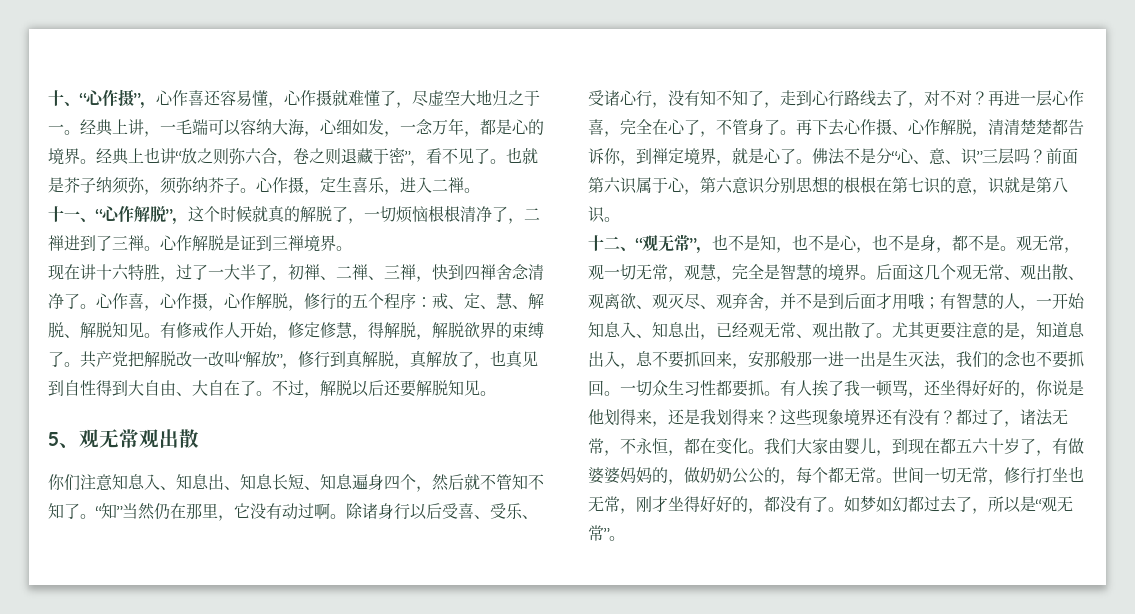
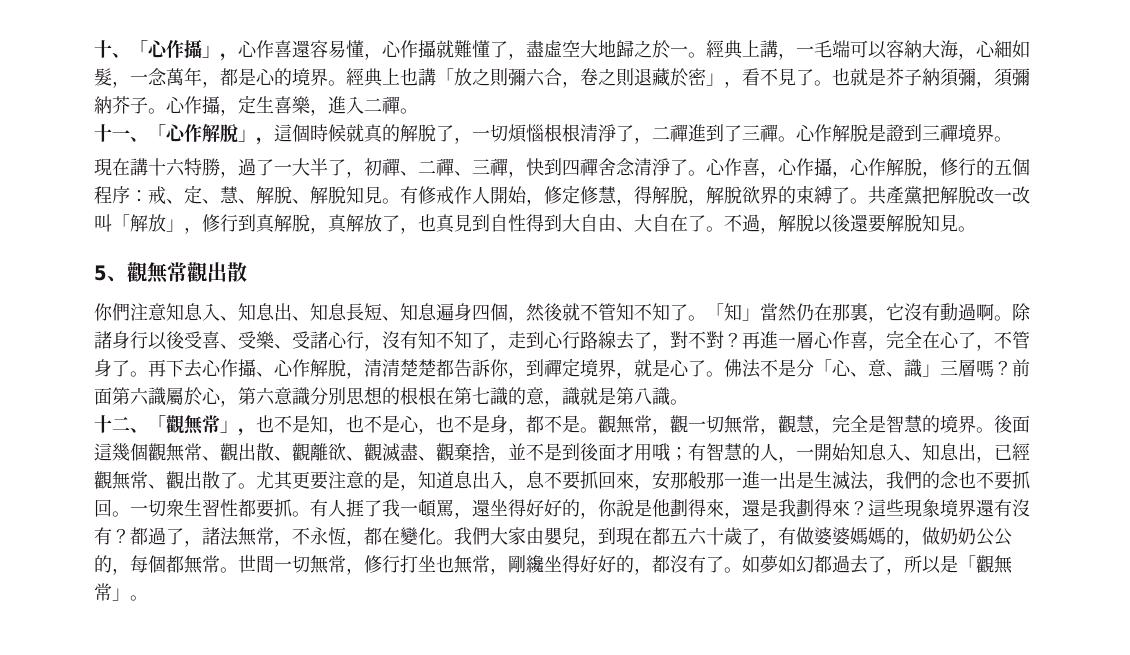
[79,89,141,106] “心作摄” -> [130,40,220,58] 「心作攝」
[204,90,221,106] 还 -> [292,40,310,58] 還
[316,89,540,108] [48,119,144,136] 摄就难懂了，尽虚空大地归之于一。经典上讲 -> [418,40,778,60] 攝就難懂了，盡虛空大地歸之於一。經典上講
[256,118,272,135] 纳 -> [904,40,922,58] 納
[336,119,448,137] 细如发，一念万 -> [994,40,1030,58] [94,68,184,88] 細如髮，一念萬
[96,147,538,166] [48,176,208,195] 经典上也讲“放之则弥六合，卷之则退藏于密”，看不见了。也就是芥子纳须弥，须弥纳 -> [346,68,1030,88] [94,96,112,114] 經典上也講「放之則彌六合，卷之則退藏於密」，看不見了。也就是芥子納須彌，須彌納
[288,177,304,193] 摄 -> [202,96,220,114] 攝
[368,177,464,195] 乐，进入二禅 -> [292,96,400,116] 樂，進入二禪
[95,206,236,225] “心作解脱”，这个时 -> [148,124,328,145] 「心作解脫」，這個時
[316,206,332,222] 脱 -> [418,124,436,142] 脫
[396,205,540,224] [48,235,352,252] [48,264,544,282] [48,293,64,309] 烦恼根根清净了，二禅进到了三禅。心作解脱是证到三禅境界。 // 现在讲十六特胜，过了一大半了，初禅、二禅、三禅，快到四禅舍念清净 -> [508,124,1012,144] [94,158,670,178] 煩惱根根清淨了，二禪進到了三禪。心作解脫是證到三禪境界。 // 現在講十六特勝，過了一大半了，初禪、二禪、三禪，快到四禪舍念清淨
[192,293,208,309] 摄 -> [814,158,832,176] 攝
[272,293,288,309] 脱 -> [904,158,922,176] 脫
[368,293,384,309] 个 -> [1012,158,1030,176] 個
[48,322,144,338] 脱、解脱知见 -> [274,186,382,204] 脫、解脫知見
[240,322,256,338] 开 -> [490,186,508,204] 開
[400,322,544,340] [48,351,283,368] 脱，解脱欲界的束缚了。共产党把解脱改一改叫“解放” -> [670,186,1030,206] [94,214,184,232] 脫，解脫欲界的束縛了。共產黨把解脫改一改叫「解放」
[378,351,394,367] 脱 -> [292,214,310,232] 脫
[522,351,538,367] 见 -> [454,214,472,232] 見
[288,380,480,398] 过，解脱以后还要解脱知见 -> [742,214,958,234] 過，解脫以後還要解脫知見
[79,429,159,448] 观无常观 -> [127,262,207,284] 觀無常觀
[64,474,80,491] 们 -> [112,303,130,321] 們
[272,474,288,490] 长 -> [346,303,364,321] 長
[400,474,464,492] 个，然后 -> [490,303,563,323] 個，然後
[95,503,538,521] [588,90,684,108] “知”当然仍在那里，它没有动过啊。除诸身行以后受喜、受乐、受诸心行，没 -> [706,303,1031,323] [94,331,400,351] 「知」當然仍在那裏，它沒有動過啊。除諸身行以後受喜、受樂、受諸心行，沒
[860,90,1052,108] 线去了，对不对？再进一层 -> [598,331,814,351] 線去了，對不對？再進一層
[876,119,892,135] 摄 -> [238,359,256,377] 攝
[956,119,972,135] 脱 -> [328,359,346,377] 脫
[588,148,668,166] 诉你，到禅 -> [472,359,562,379] 訴你，到禪
[891,151,898,162] “ -> [814,359,832,375] 「
[961,148,1030,165] 识”三层吗 -> [904,359,994,378] 識」三層嗎
[620,177,668,194] 识属于 -> [148,387,202,406] 識屬於
[748,177,796,194] 识分别 -> [292,387,346,406] 識分別
[924,177,1005,195] 识的意，识 -> [490,387,580,407] 識的意，識
[588,206,605,223] 识 -> [652,387,670,406] 識
[635,234,697,252] “观无常” -> [148,415,238,435] 「觀無常」
[1016,235,1080,253] [588,264,700,282] 观无常，观一切无常，观 -> [598,415,796,435] 觀無常，觀一切無常，觀
[876,264,1084,280] [588,293,860,311] 后面这几个观无常、观出散、观离欲、观灭尽、观弃舍，并不是到后 -> [994,415,1030,433] [94,443,599,463] 後面這幾個觀無常、觀出散、觀離欲、觀滅盡、觀棄捨，並不是到後
[1052,293,1068,309] 开 -> [814,443,832,461] 開
[732,322,828,338] 经观无常、观 -> [1012,443,1030,461] [94,471,184,490] 經觀無常、觀
[716,351,732,367] 来 -> [616,471,634,489] 來
[828,351,844,367] 进 -> [742,471,760,489] 進
[908,351,988,369] 灭法，我们 -> [832,471,922,491] 滅法，我們
[652,380,700,396] 众生习 -> [166,499,220,517] 衆生習
[812,380,1084,398] [588,409,1068,427] [588,438,924,456] 挨了我一顿骂，还坐得好好的，你说是他划得来，还是我划得来？这些现象境界还有没有？都过了，诸法无常，不永恒，都在变化。我们大家由婴儿，到现 -> [346,499,1030,519] [94,527,634,547] 捱了我一頓罵，還坐得好好的，你說是他劃得來，還是我劃得來？這些現象境界還有沒有？都過了，諸法無常，不永恆，都在變化。我們大家由嬰兒，到現
[1004,438,1020,454] 岁 -> [724,527,742,545] 歲
[620,467,652,483] 妈妈 -> [850,527,886,545] 媽媽
[812,467,972,483] 个都无常。世间一切无 -> [148,555,329,574] 個都無常。世間一切無
[588,496,668,514] 无常，刚才 -> [454,555,544,575] 無常，剛纔
[780,496,796,512] 没 -> [670,555,688,573] 沒
[860,495,940,512] 梦如幻都过 -> [760,555,850,573] 夢如幻都過
[1035,496,1073,512] [588,525,610,541] “观无常” -> [958,555,1013,574] [94,583,130,601] 「觀無常」

